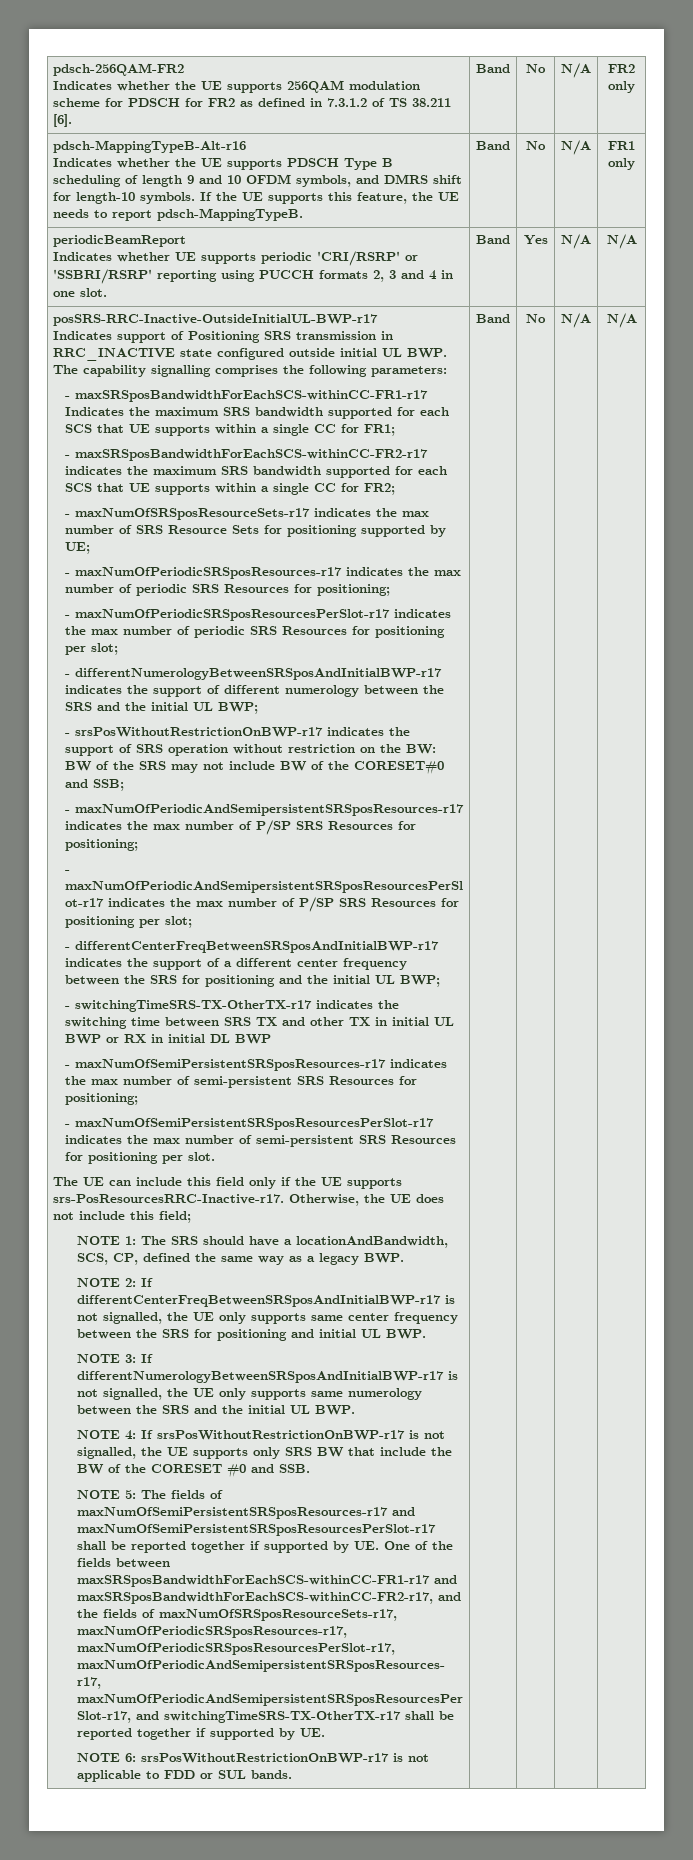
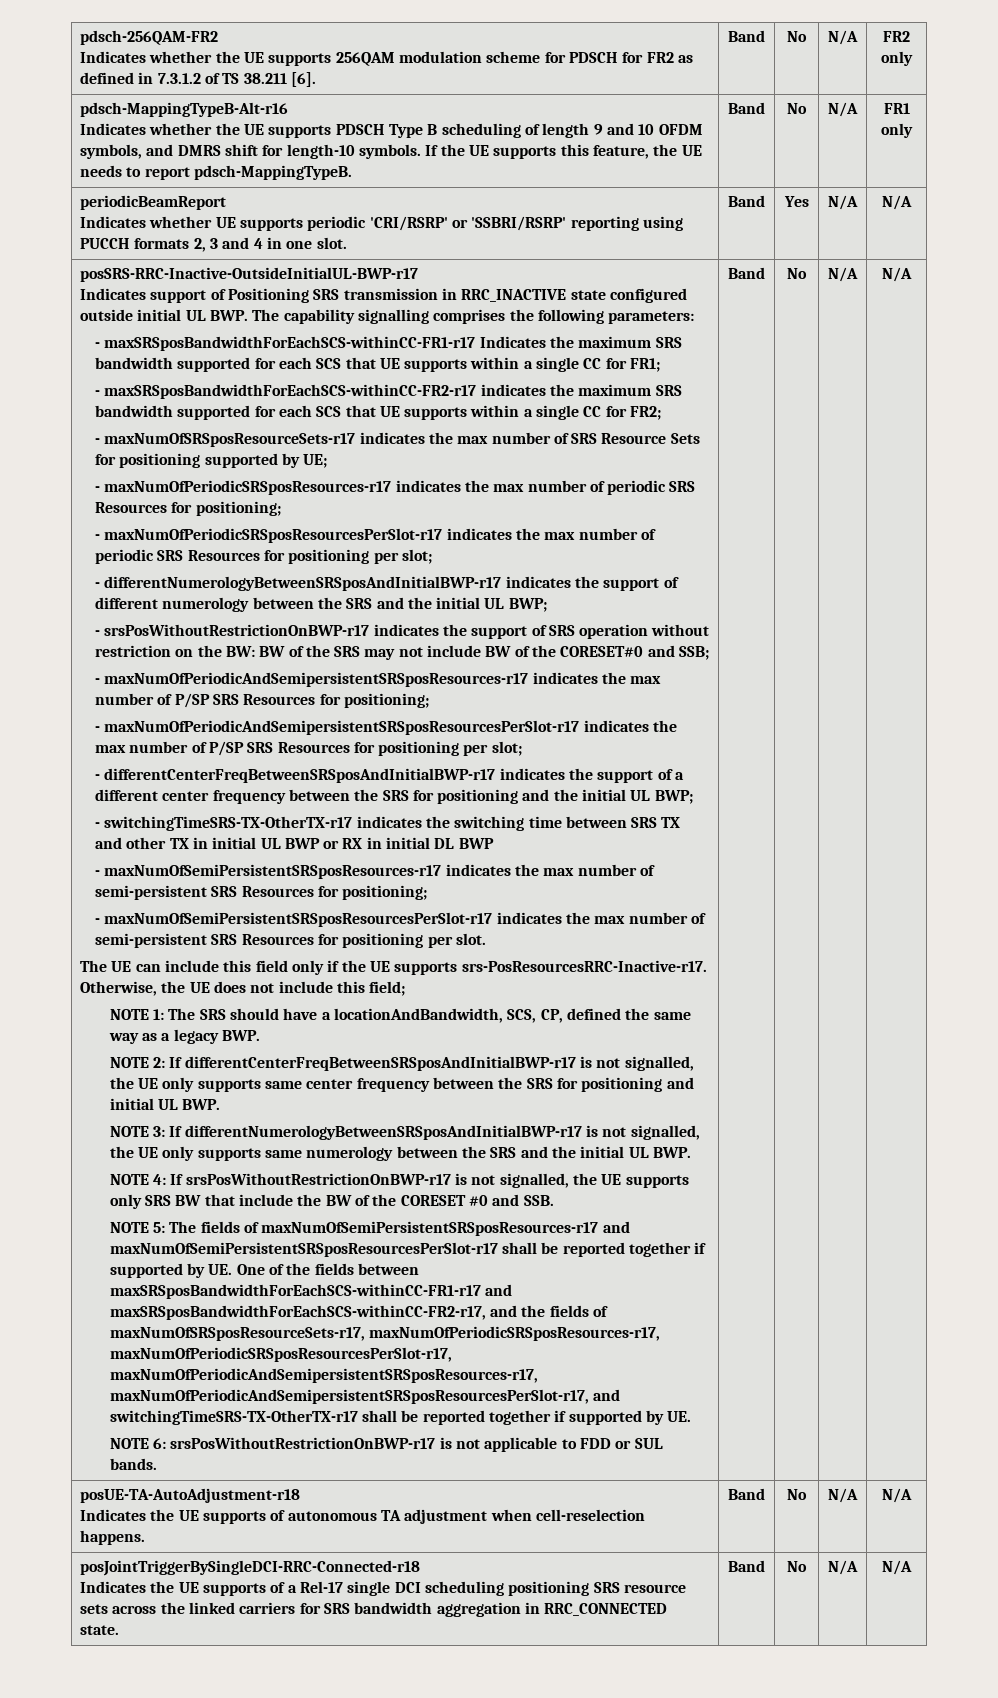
(637, 320) none -> [80,1488,301,1503] [80,1509,645,1524] [80,1530,146,1545] [728,1488,765,1500] [787,1489,807,1500] [828,1488,858,1503] [882,1488,912,1503] [80,1560,421,1576] [80,1581,686,1596] [80,1602,668,1617] [80,1625,120,1635] [728,1560,765,1572] [787,1561,807,1572] [828,1560,858,1575] [882,1560,912,1575] // posUE-TA-AutoAdjustment-r18 // Indicates the UE supports of autonomous TA adjustment when cell-reselection happens. | Band | No | N/A | N/A // posJointTriggerBySingleDCI-RRC-Connected-r18 // Indicates the UE supports of a Rel-17 single DCI scheduling positioning SRS resource sets across the linked carriers for SRS bandwidth aggregation in RRC_CONNECTED state. | Band | No | N/A | N/A

